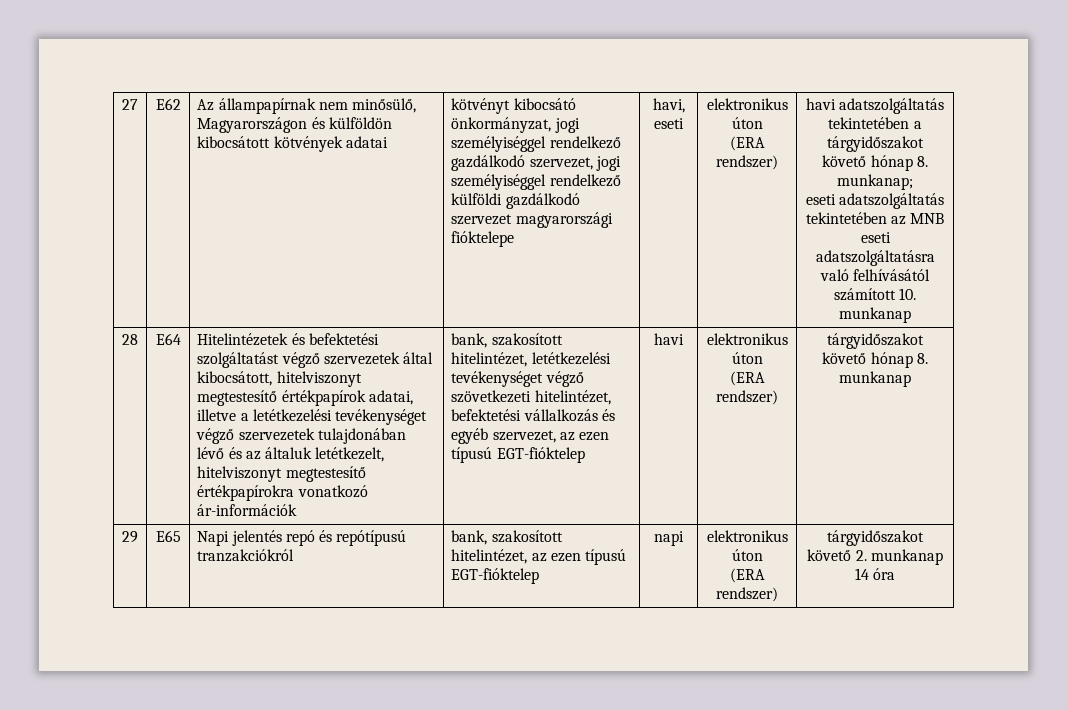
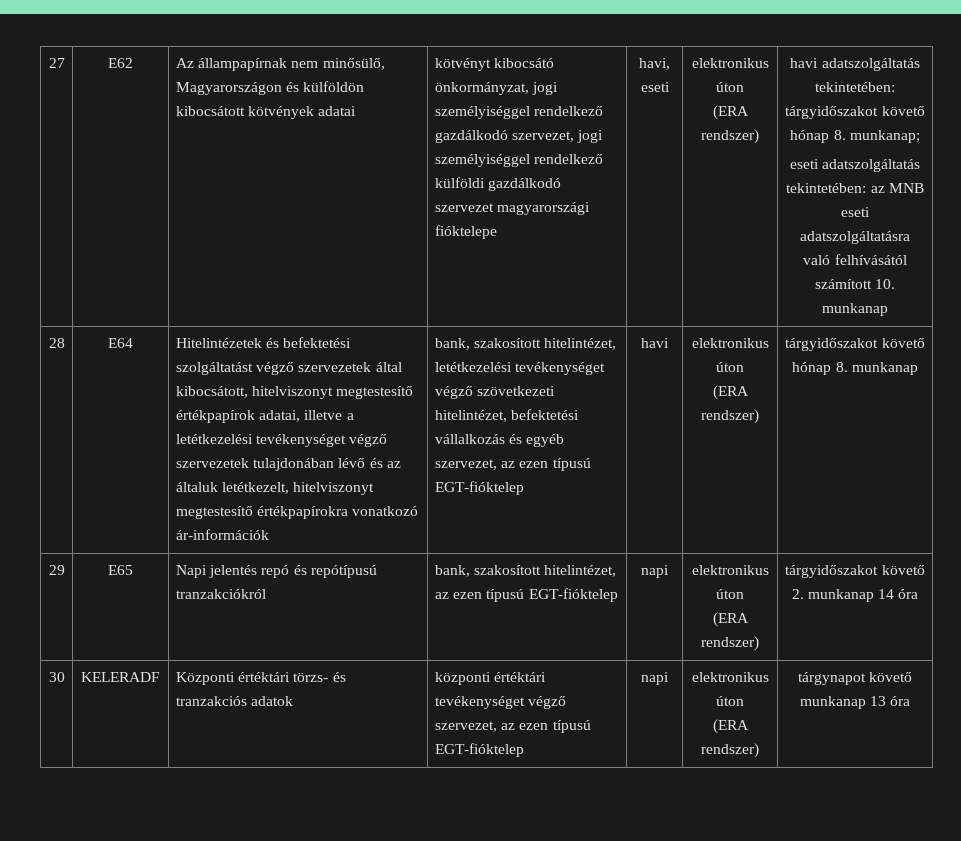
[828,117,922,129] tekintetében a -> [815,82,895,92] tekintetében:
[805,212,887,224] tekintetében -> [786,183,867,193] tekintetében:
(896, 574) none -> [48,672,65,682] [81,672,160,682] [175,672,346,685] [175,696,294,706] [434,672,547,685] [434,696,567,709] [434,720,591,733] [434,743,524,757] [641,672,669,685] [691,672,769,682] [716,696,744,706] [712,719,749,734] [701,743,759,758] [797,672,913,685] [799,696,911,709] // 30 | KELERADF | Központi értéktári törzs- és tranzakciós adatok | központi értéktári tevékenységet végző szervezet, az ezen típusú EGT-fióktelep | napi | elektronikus úton // (ERA rendszer) | tárgynapot követő munkanap 13 óra

